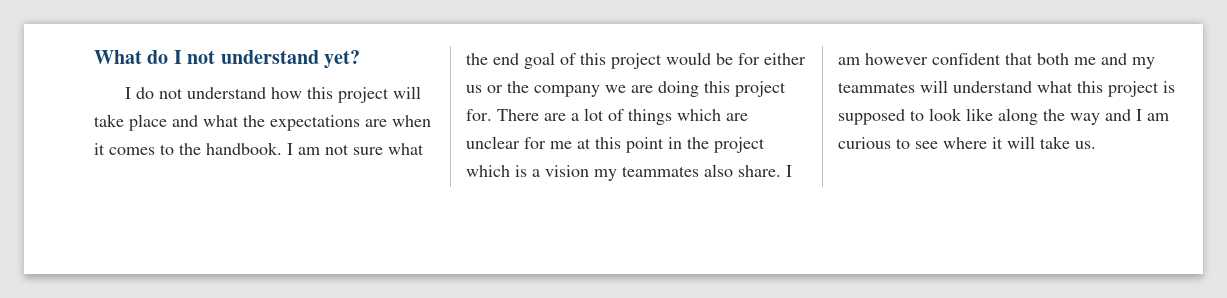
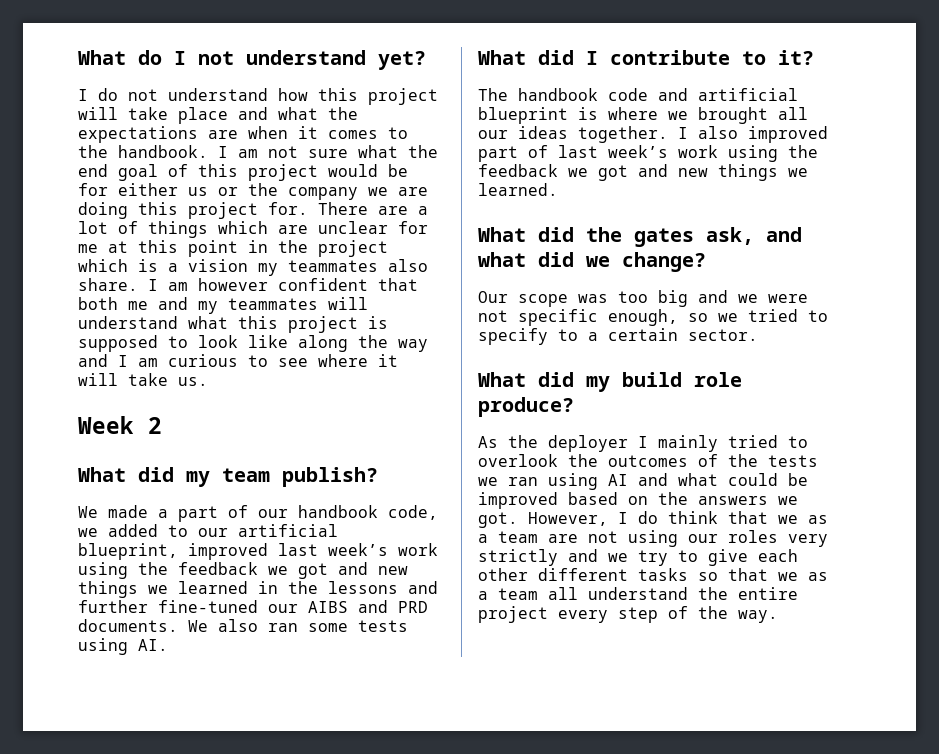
(1096, 145) none -> [78,416,162,434] [78,467,378,487] [78,505,438,522] [78,524,338,537] [78,543,438,560] [78,562,408,579] [78,581,438,598] [78,600,428,613] [78,619,408,632] [78,638,168,655] [478,50,814,65] [478,88,798,101] [478,107,808,124] [478,126,828,143] [478,145,818,162] [478,164,808,181] [478,183,558,196] [478,227,802,247] [478,252,706,272] [478,290,808,307] [478,309,828,326] [478,328,758,345] [478,372,742,392] [478,397,574,417] [478,435,808,452] [478,454,818,467] [478,473,808,490] [478,492,798,509] [478,511,828,528] [478,530,828,547] [478,549,798,566] [478,568,828,581] [478,587,798,600] [478,606,778,623] // Week 2 // What did my team publish? // We made a part of our handbook code, we added to our artificial blueprint, improved last week’s work using the feedback we got and new things we learned in the lessons and further fine-tuned our AIBS and PRD documents. We also ran some tests using AI. // What did I contribute to it? // The handbook code and artificial blueprint is where we brought all our ideas together. I also improved part of last week’s work using the feedback we got and new things we learned. // What did the gates ask, and what did we change? // Our scope was too big and we were not specific enough, so we tried to specify to a certain sector. // What did my build role produce? // As the deployer I mainly tried to overlook the outcomes of the tests we ran using AI and what could be improved based on the answers we got. However, I do think that we as a team are not using our roles very strictly and we try to give each other different tasks so that we as a team all understand the entire project every step of the way.

